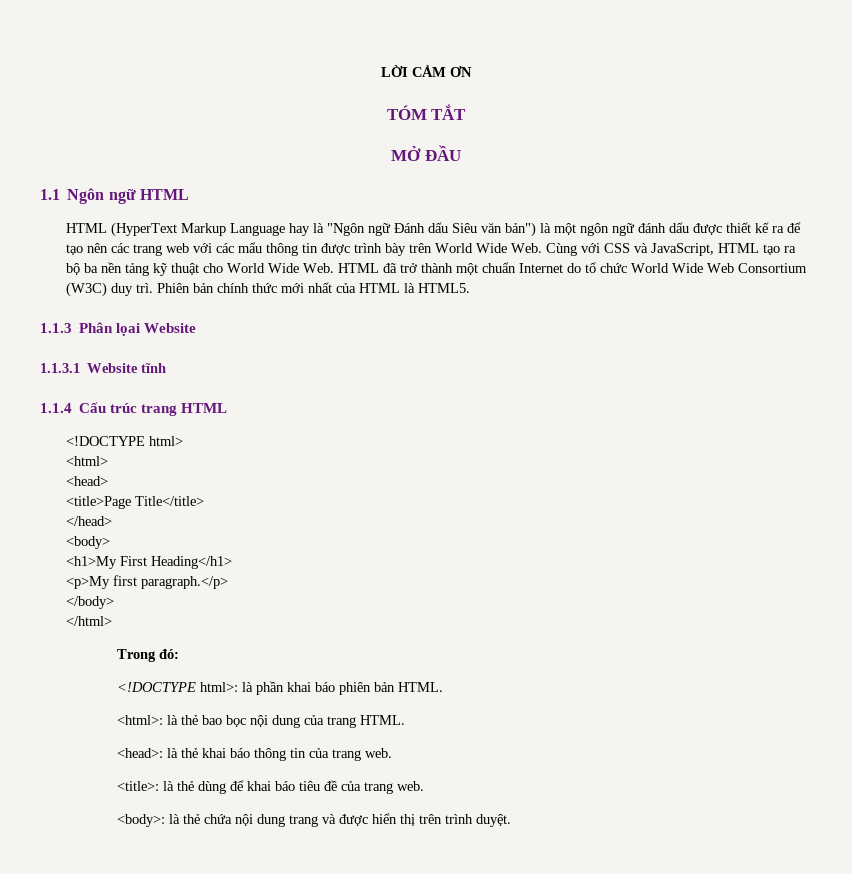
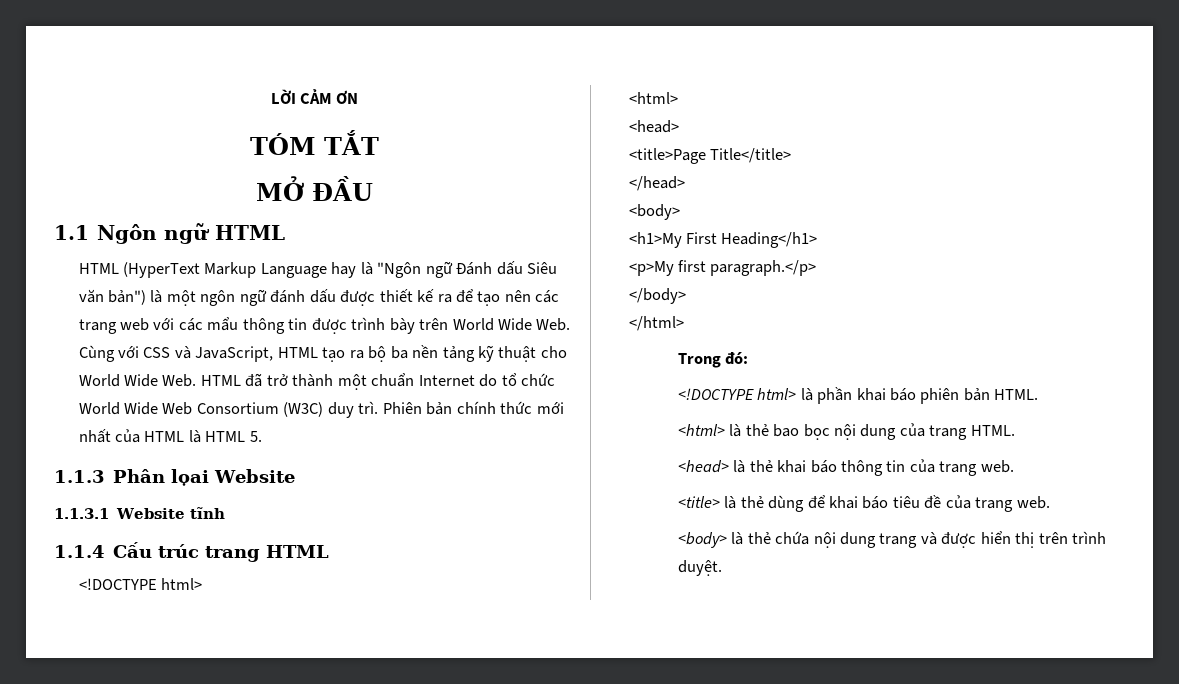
[417,283,470,293] HTML5. -> [205,431,262,442] HTML 5.
[199,682,238,692] html>: -> [757,388,797,400] html>
[116,715,163,725] <html>: -> [677,424,725,436] <html>
[116,748,163,758] <head>: -> [677,460,729,473] <head>
[116,781,159,791] <title>: -> [677,496,720,508] <title>
[116,814,165,827] <body>: -> [677,532,727,548] <body>

